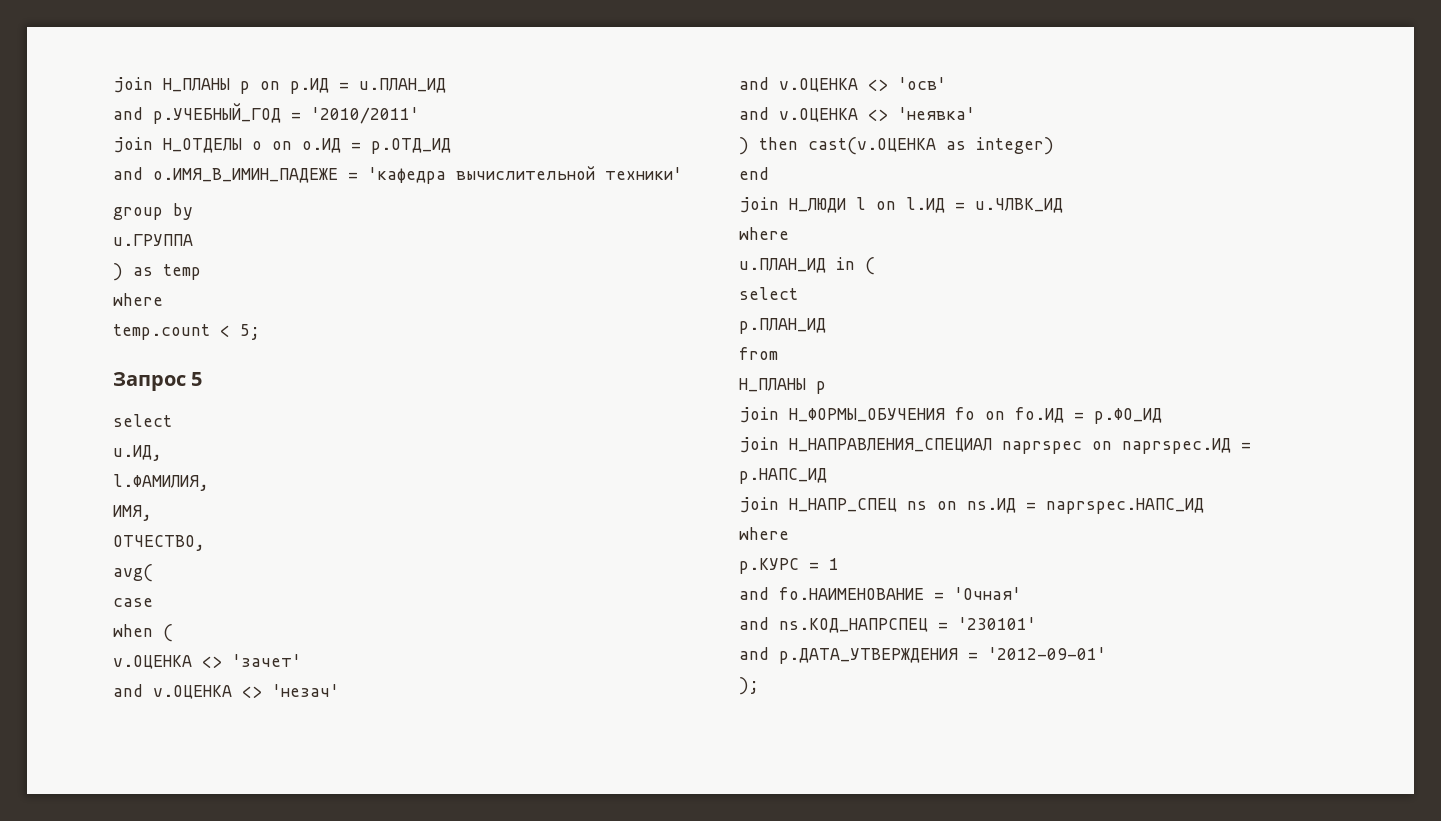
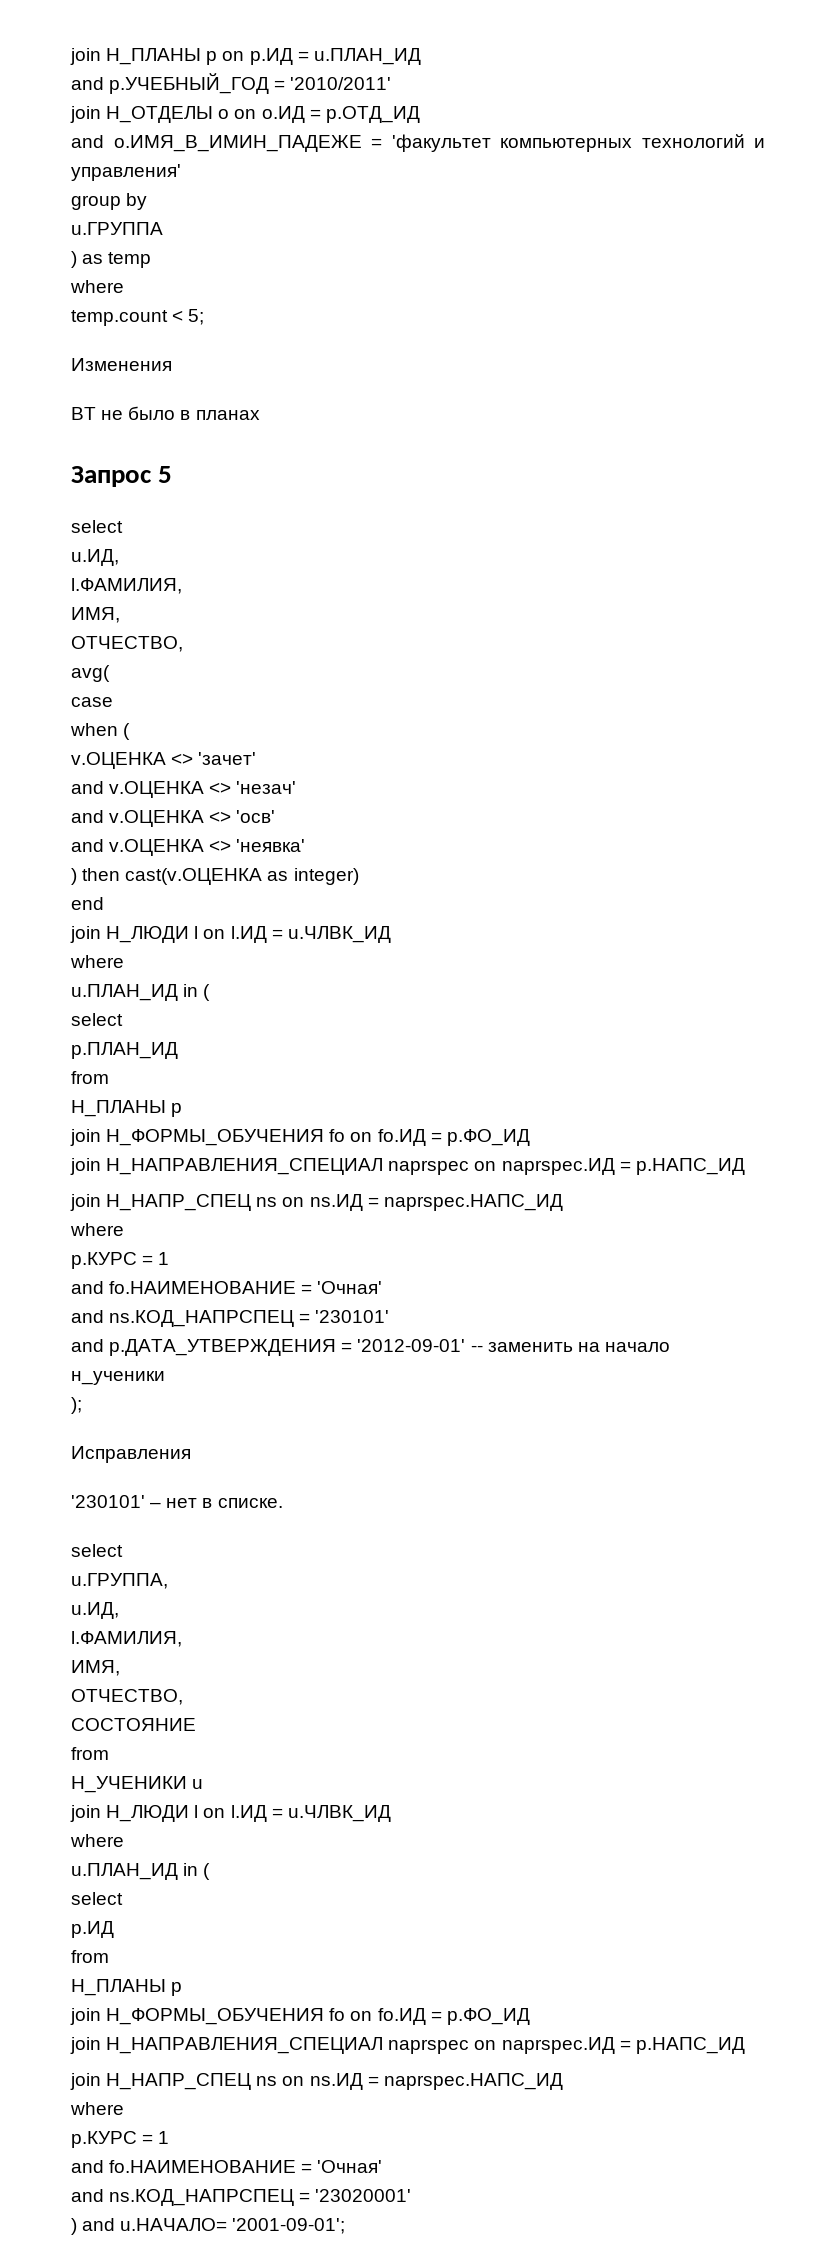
[368,166,682,184] 'кафедра вычислительной техники' -> [391,134,765,152] [71,164,181,181] 'факультет компьютерных технологий и управления'
(260, 332) none -> [71,358,172,371] [71,406,260,420] // Изменения // ВТ не было в планах
[739,677,759,695] // ); -> [470,1342,670,1352] [71,1371,165,1385] [71,1397,82,1414] [71,1446,191,1463] [71,1495,283,1508] [71,1544,123,1557] [71,1573,168,1589] [71,1602,119,1619] [71,1631,182,1647] [71,1660,120,1676] [71,1689,183,1705] [71,1718,196,1731] [71,1747,109,1760] [71,1776,204,1793] [70,1805,391,1822] [70,1834,124,1847] [71,1863,211,1880] [71,1892,123,1905] [71,1921,114,1938] [71,1950,109,1963] [71,1979,183,1996] [70,2008,530,2025] [70,2037,745,2054] [70,2073,563,2090] [70,2102,124,2115] [71,2131,170,2148] [71,2160,383,2173] [71,2189,412,2206] [71,2218,346,2235] -- заменить на начало н_ученики // ); // Исправления // '230101' – нет в списке. // select // u.ГРУППА, // u.ИД, // l.ФАМИЛИЯ, // ИМЯ, // ОТЧЕСТВО, // СОСТОЯНИЕ // from // Н_УЧЕНИКИ u // join Н_ЛЮДИ l on l.ИД = u.ЧЛВК_ИД // where // u.ПЛАН_ИД in ( // select // p.ИД // from // Н_ПЛАНЫ p // join Н_ФОРМЫ_ОБУЧЕНИЯ fo on fo.ИД = p.ФО_ИД // join Н_НАПРАВЛЕНИЯ_СПЕЦИАЛ naprspec on naprspec.ИД = p.НАПС_ИД // join Н_НАПР_СПЕЦ ns on ns.ИД = naprspec.НАПС_ИД // where // p.КУРС = 1 // and fo.НАИМЕНОВАНИЕ = 'Очная' // and ns.КОД_НАПРСПЕЦ = '23020001' // ) and u.НАЧАЛО= '2001-09-01';

